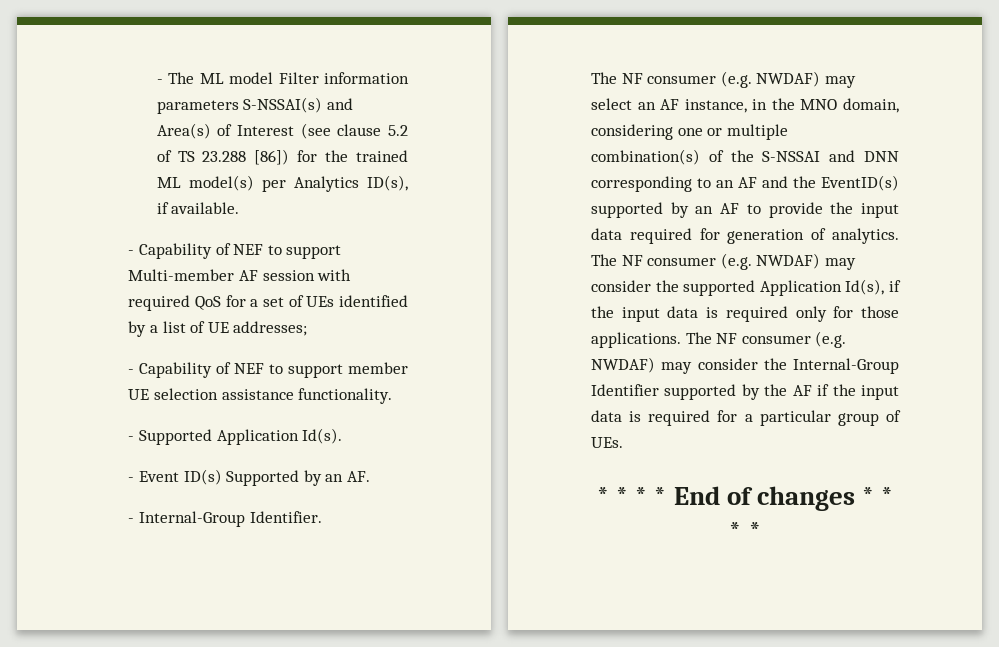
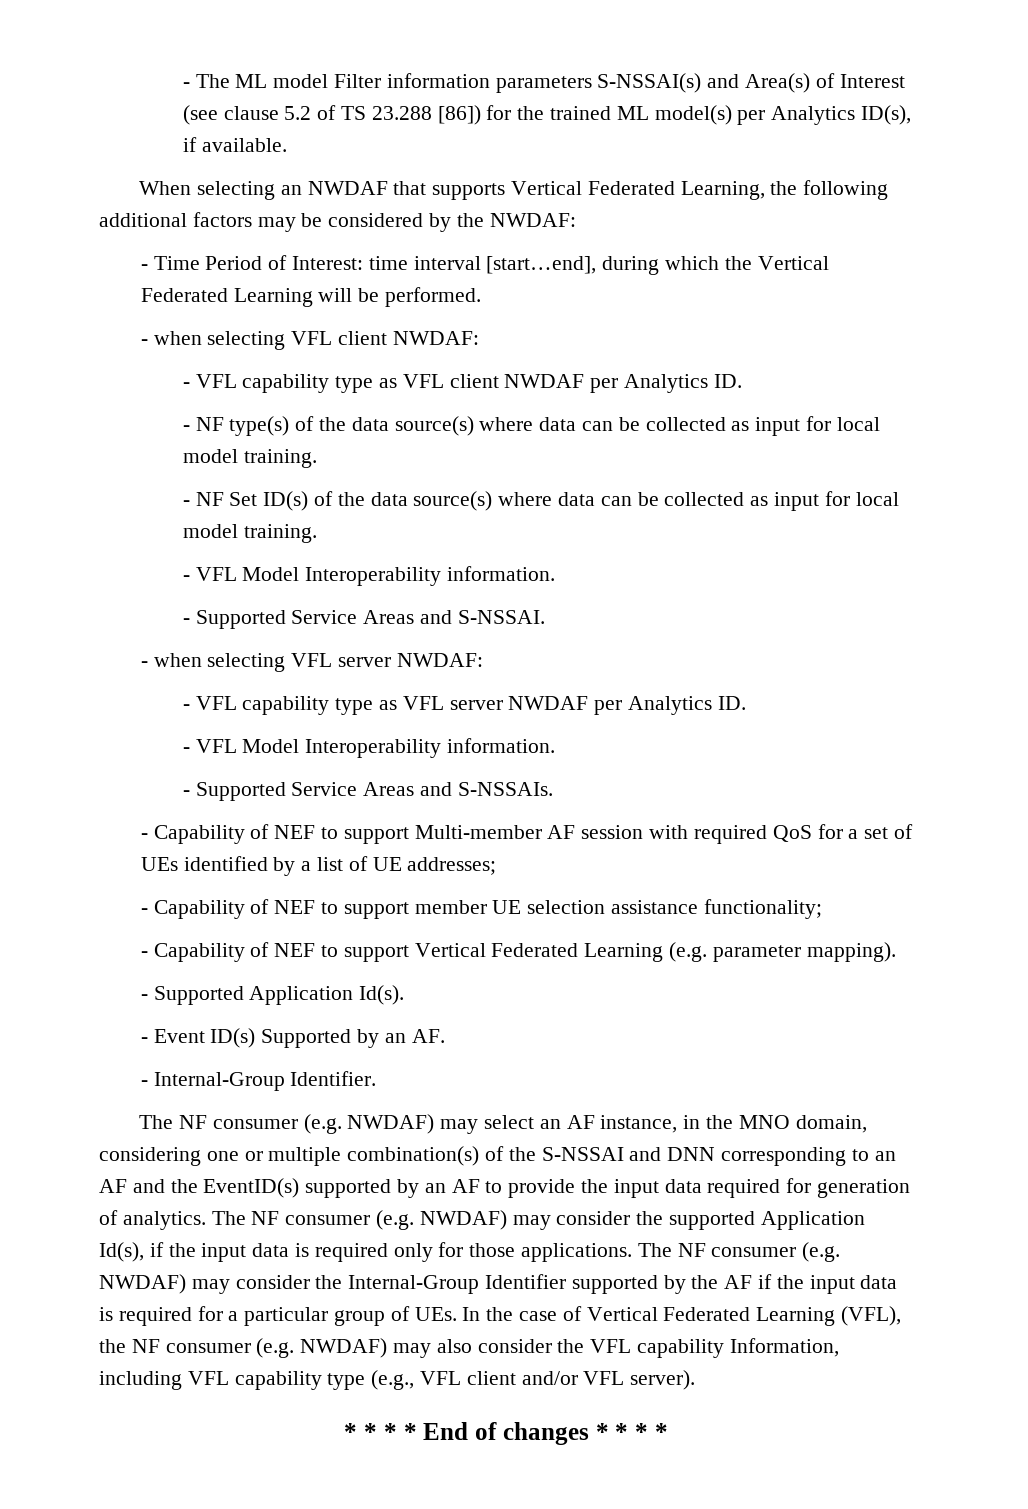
(240, 208) none -> [139,180,889,200] [99,212,576,232] [140,255,829,275] [140,287,482,307] [140,331,479,350] [182,374,742,393] [182,416,880,436] [182,449,317,468] [182,491,899,511] [182,524,317,543] [182,566,555,586] [182,610,545,629] [140,653,483,672] [182,696,746,715] [182,738,555,758] [182,782,553,801] // When selecting an NWDAF that supports Vertical Federated Learning, the following additional factors may be considered by the NWDAF: // - Time Period of Interest: time interval [start…end], during which the Vertical Federated Learning will be performed. // - when selecting VFL client NWDAF: // - VFL capability type as VFL client NWDAF per Analytics ID. // - NF type(s) of the data source(s) where data can be collected as input for local model training. // - NF Set ID(s) of the data source(s) where data can be collected as input for local model training. // - VFL Model Interoperability information. // - Supported Service Areas and S-NSSAI. // - when selecting VFL server NWDAF: // - VFL capability type as VFL server NWDAF per Analytics ID. // - VFL Model Interoperability information. // - Supported Service Areas and S-NSSAIs.
[298,388,393,404] functionality. -> [703,899,822,919] [140,942,896,962] functionality; // - Capability of NEF to support Vertical Federated Learning (e.g. parameter mapping).
(623, 442) none -> [462,1306,902,1326] [99,1338,839,1358] [99,1370,696,1390] In the case of Vertical Federated Learning (VFL), the NF consumer (e.g. NWDAF) may also consider the VFL capability Information, including VFL capability type (e.g., VFL client and/or VFL server).

